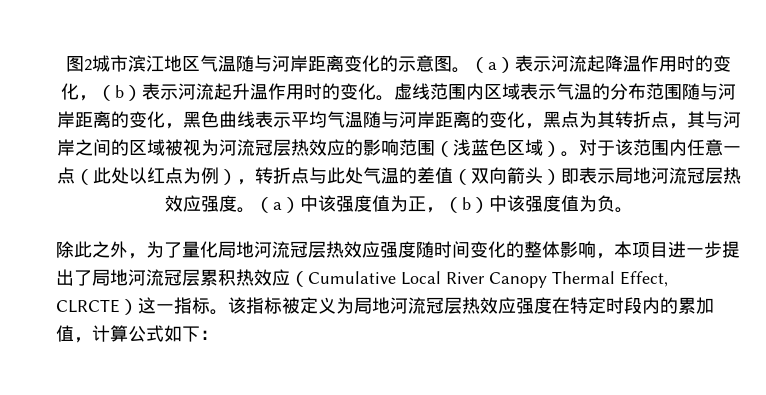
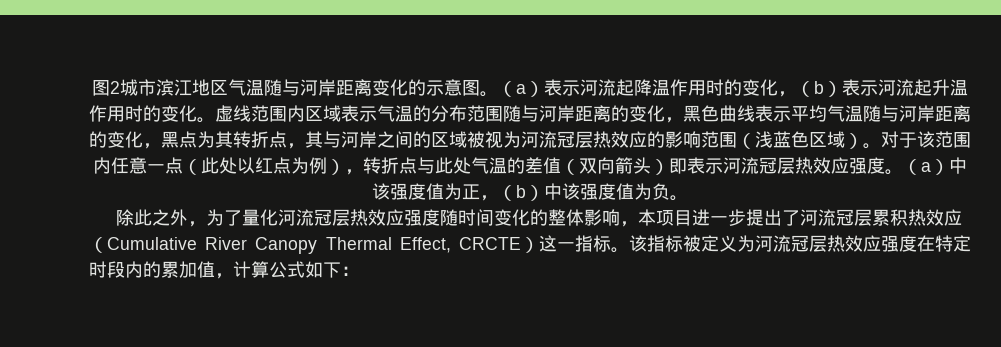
[614,167,651,184] 局地 -> (723, 166) none
[218,241,254,258] 局地 -> (278, 217) none
[92,269,128,286] 局地 -> (800, 218) none
[401,271,441,285] Local -> (197, 243) none
[56,299,120,313] CLRCTE -> [458,237,521,250] CRCTE
[354,297,390,314] 局地 -> (755, 243) none

